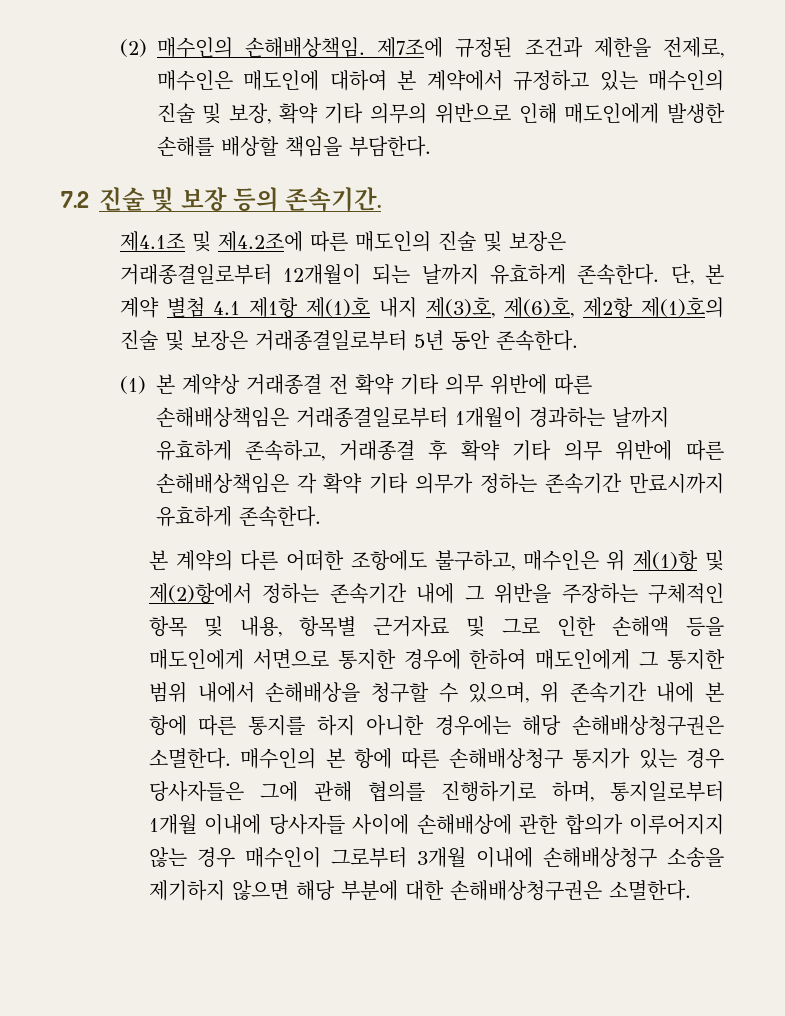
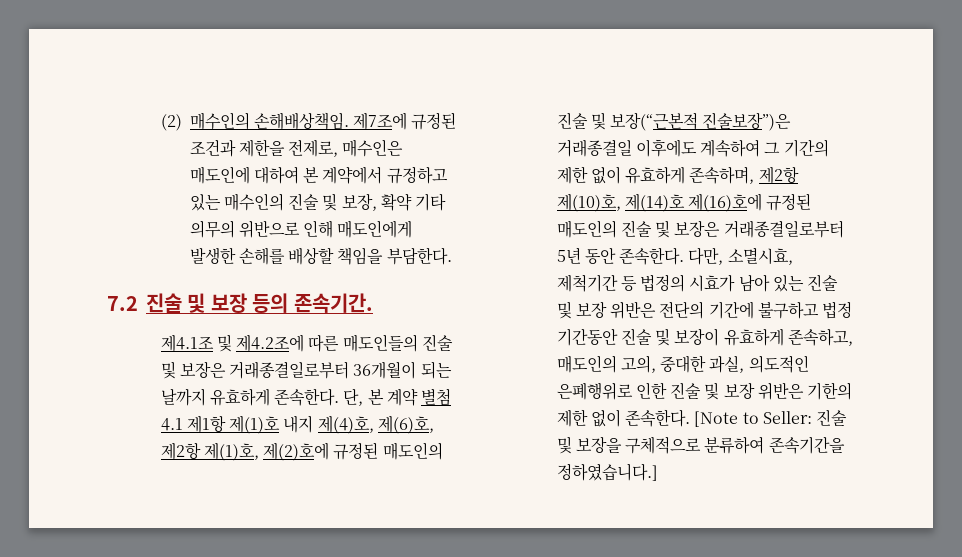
[354,231,566,252] [119,263,361,285] 매도인의 진술 및 보장은 거래종결일로부터 12개월이 -> [342,334,454,352] [160,361,417,379] 매도인들의 진술 및 보장은 거래종결일로부터 36개월이
[426,297,496,318] 제(3)호, -> [317,415,374,434] 제(4)호,
[641,297,725,318] 제(1)호의 -> [203,442,443,461] [556,112,792,131] [556,139,829,157] [556,166,799,184] [556,193,812,212] [556,220,617,238] 제(1)호, 제(2)호에 규정된 매도인의 진술 및 보장(“근본적 진술보장”)은 거래종결일 이후에도 계속하여 그 기간의 제한 없이 유효하게 존속하며, 제2항 제(10)호, 제(14)호 제(16)호에 규정된 매도인의
[119,374,592,395] [155,406,669,428] [155,440,724,461] [155,473,724,494] [155,506,321,527] [148,550,725,571] [148,583,725,604] [148,616,724,637] [148,649,725,670] [148,682,724,703] [148,715,724,736] [148,748,724,769] [148,781,724,802] [148,813,725,835] [148,846,724,868] [148,880,691,901] // (1) 본 계약상 거래종결 전 확약 기타 의무 위반에 따른 손해배상책임은 거래종결일로부터 1개월이 경과하는 날까지 유효하게 존속하고, 거래종결 후 확약 기타 의무 위반에 따른 손해배상책임은 각 확약 기타 의무가 정하는 존속기간 만료시까지 유효하게 존속한다. // 본 계약의 다른 어떠한 조항에도 불구하고, 매수인은 위 제(1)항 및 제(2)항에서 정하는 존속기간 내에 그 위반을 주장하는 구체적인 항목 및 내용, 항목별 근거자료 및 그로 인한 손해액 등을 매도인에게 서면으로 통지한 경우에 한하여 매도인에게 그 통지한 범위 내에서 손해배상을 청구할 수 있으며, 위 존속기간 내에 본 항에 따른 통지를 하지 아니한 경우에는 해당 손해배상청구권은 소멸한다. 매수인의 본 항에 따른 손해배상청구 통지가 있는 경우 당사자들은 그에 관해 협의를 진행하기로 하며, 통지일로부터 1개월 이내에 당사자들 사이에 손해배상에 관한 합의가 이루어지지 않는 경우 매수인이 그로부터 3개월 이내에 손해배상청구 소송을 제기하지 않으면 해당 부분에 대한 손해배상청구권은 소멸한다. -> [688,247,793,265] [556,274,839,292] [556,301,853,319] [556,328,854,346] [556,355,809,373] [556,382,853,400] [556,409,848,427] [556,436,845,454] [556,463,658,481] 다만, 소멸시효, 제척기간 등 법정의 시효가 남아 있는 진술 및 보장 위반은 전단의 기간에 불구하고 법정 기간동안 진술 및 보장이 유효하게 존속하고, 매도인의 고의, 중대한 과실, 의도적인 은폐행위로 인한 진술 및 보장 위반은 기한의 제한 없이 존속한다. [Note to Seller: 진술 및 보장을 구체적으로 분류하여 존속기간을 정하였습니다.]

